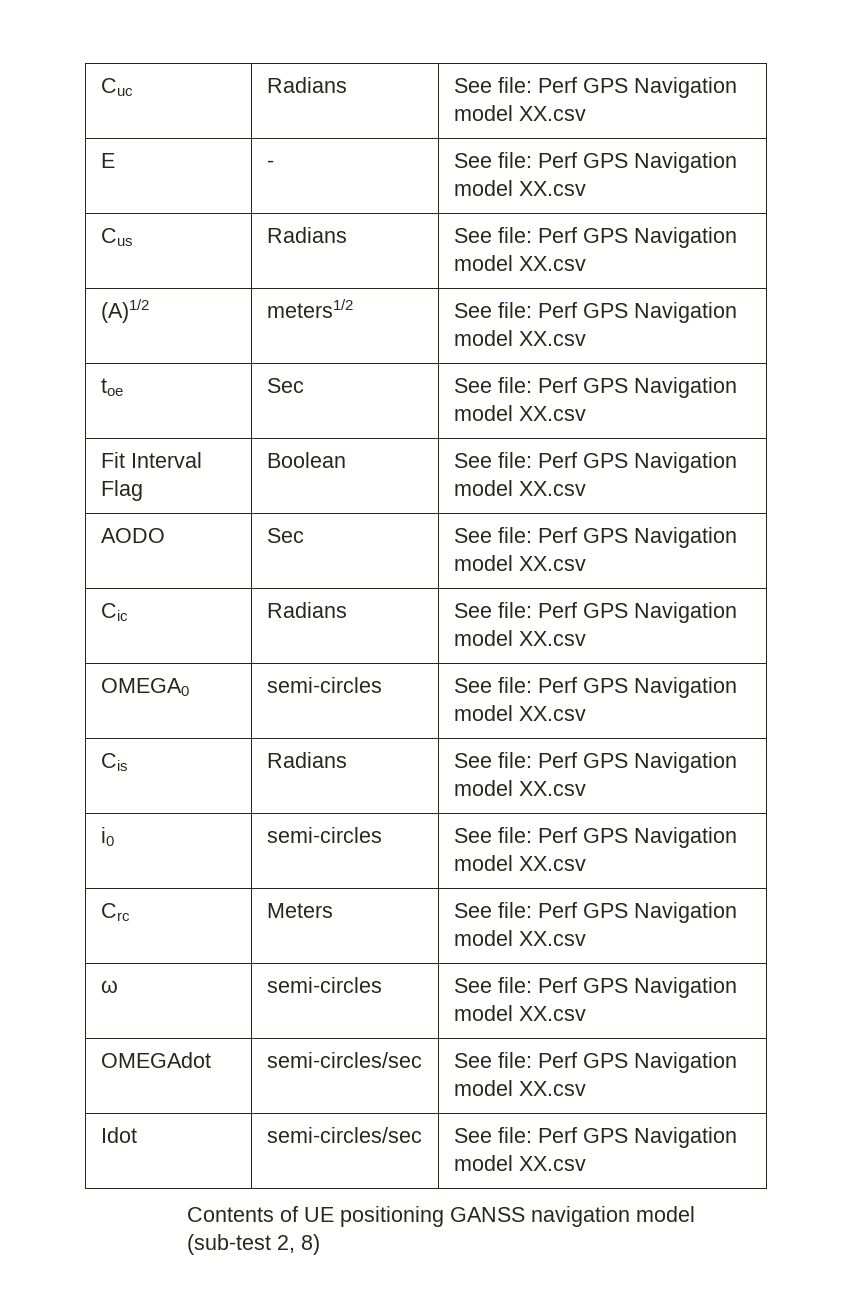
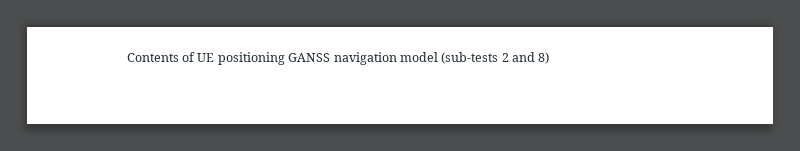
[100,78,133,96] [266,77,347,93] [453,77,737,98] [453,105,586,121] [100,153,115,168] [266,160,274,168] [453,152,737,173] [453,180,586,196] [100,228,133,246] [266,227,347,243] [453,227,737,248] [453,255,586,271] [100,299,149,323] [266,299,353,318] [453,302,737,323] [453,330,586,346] [100,378,123,396] [266,378,304,393] [453,377,737,398] [453,405,586,421] [100,452,202,468] [100,480,143,501] [266,452,346,468] [453,452,737,473] [453,480,586,496] [100,528,165,543] [266,528,304,543] [453,527,737,548] [453,555,586,571] [100,603,128,621] [266,602,347,618] [453,602,737,623] [453,630,586,646] [100,678,189,696] [266,677,382,693] [453,677,737,698] [453,705,586,721] [100,753,128,771] [266,752,347,768] [453,752,737,773] [453,780,586,796] [100,827,114,846] [266,827,382,843] [453,827,737,848] [453,855,586,871] [100,903,130,921] [266,903,333,918] [453,902,737,923] [453,930,586,946] [100,980,118,993] [266,977,382,993] [453,977,737,998] [453,1005,586,1021] [100,1052,211,1068] [266,1052,422,1068] [453,1052,737,1073] [453,1080,586,1096] [100,1127,137,1143] [266,1127,422,1143] [453,1127,737,1148] [453,1155,586,1171] Cuc | Radians | See file: Perf GPS Navigation model XX.csv // E | - | See file: Perf GPS Navigation model XX.csv // Cus | Radians | See file: Perf GPS Navigation model XX.csv // (A)1/2 | meters1/2 | See file: Perf GPS Navigation model XX.csv // toe | Sec | See file: Perf GPS Navigation model XX.csv // Fit Interval Flag | Boolean | See file: Perf GPS Navigation model XX.csv // AODO | Sec | See file: Perf GPS Navigation model XX.csv // Cic | Radians | See file: Perf GPS Navigation model XX.csv // OMEGA0 | semi-circles | See file: Perf GPS Navigation model XX.csv // Cis | Radians | See file: Perf GPS Navigation model XX.csv // i0 | semi-circles | See file: Perf GPS Navigation model XX.csv // Crc | Meters | See file: Perf GPS Navigation model XX.csv // ω | semi-circles | See file: Perf GPS Navigation model XX.csv // OMEGAdot | semi-circles/sec | See file: Perf GPS Navigation model XX.csv // Idot | semi-circles/sec | See file: Perf GPS Navigation model XX.csv // -> (126, 57) none
[186,1234,295,1255] (sub-test 2, -> [441,52,536,64] (sub-tests 2 and

